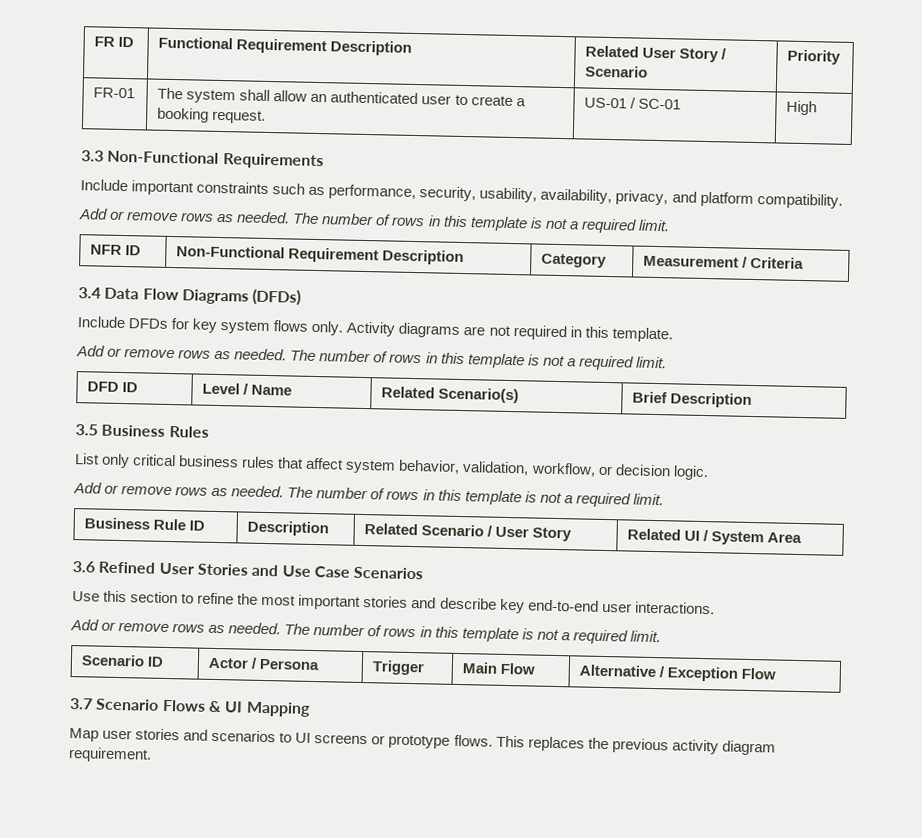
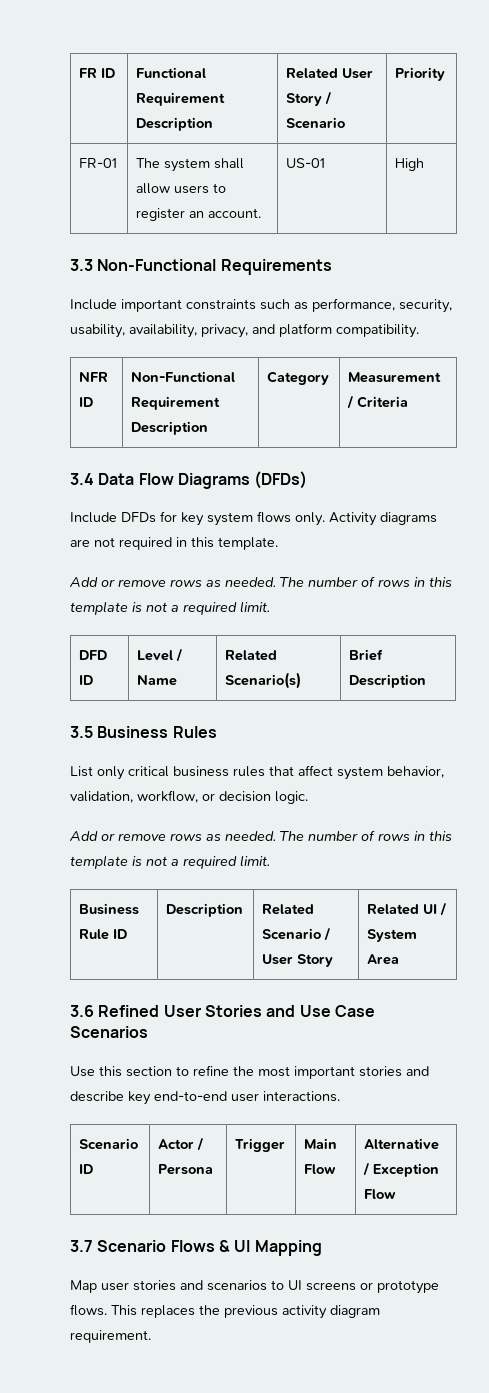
[310,91,526,107] [157,107,267,124] an authenticated user to create a booking request. -> [174,183,227,194] [136,208,262,221] users to register an account.
[630,97,682,110] / SC-01 -> (326, 163) none
[79,208,670,234] // Add or remove rows as needed. The number of rows in this template is not a required limit. -> (419, 331) none
[70,619,661,645] // Add or remove rows as needed. The number of rows in this template is not a required limit. -> (340, 1096) none

